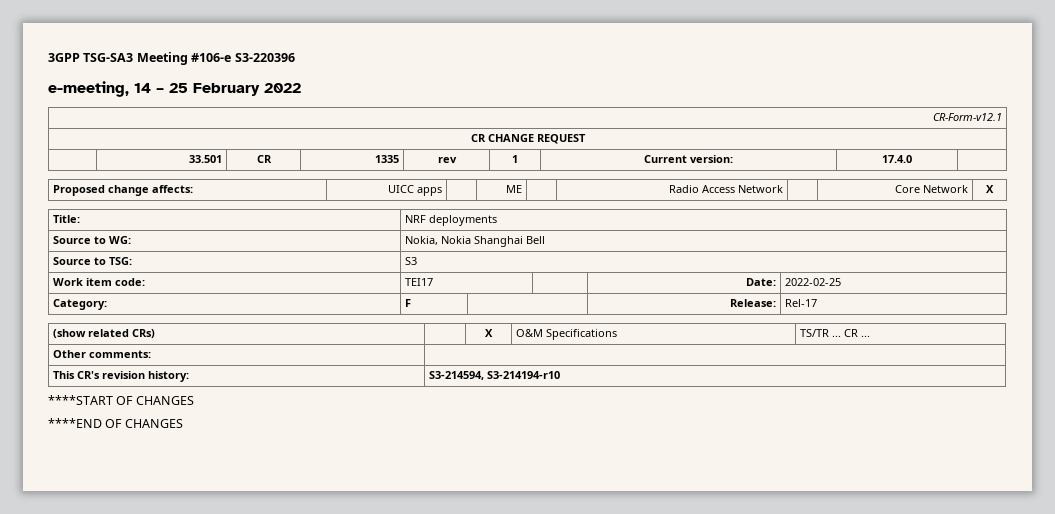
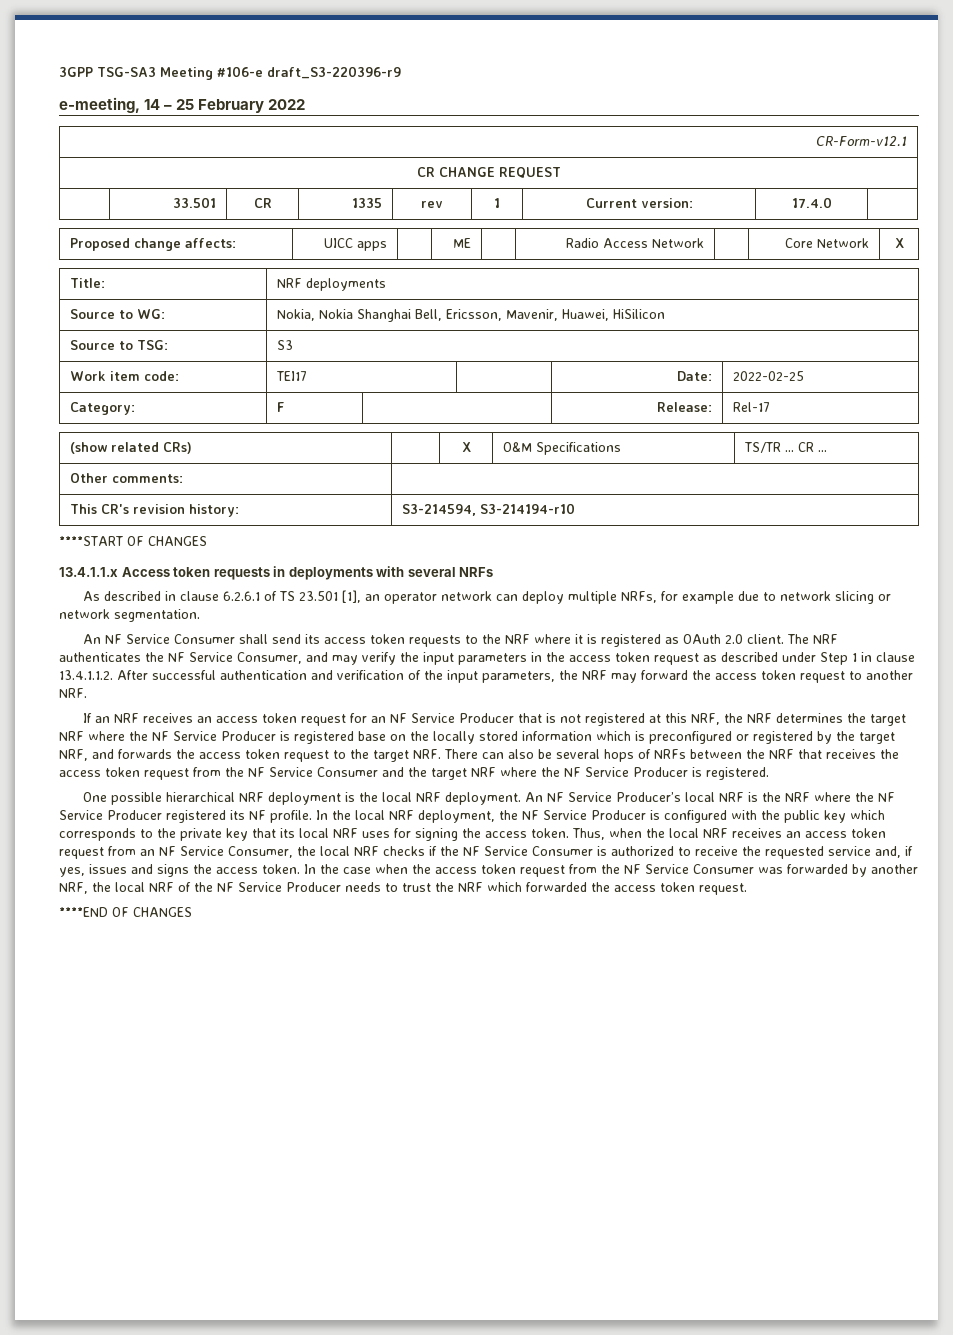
[234,53,295,62] S3-220396 -> [267,66,401,79] draft_S3-220396-r9
[526,236,546,244] Bell -> [414,309,665,321] Bell, Ericsson, Mavenir, Huawei, HiSilicon
(194, 400) none -> [59,566,494,580] [82,590,891,604] [59,609,200,622] [82,634,838,647] [59,652,915,665] [59,670,913,683] [59,688,87,698] [82,713,906,726] [59,731,895,744] [59,749,899,762] [59,767,769,780] [82,792,895,805] [59,810,885,823] [59,828,886,841] [59,846,913,859] [59,864,918,877] [59,882,747,895] // 13.4.1.1.x Access token requests in deployments with several NRFs // As described in clause 6.2.6.1 of TS 23.501 [1], an operator network can deploy multiple NRFs, for example due to network slicing or network segmentation. // An NF Service Consumer shall send its access token requests to the NRF where it is registered as OAuth 2.0 client. The NRF authenticates the NF Service Consumer, and may verify the input parameters in the access token request as described under Step 1 in clause 13.4.1.1.2. After successful authentication and verification of the input parameters, the NRF may forward the access token request to another NRF. // If an NRF receives an access token request for an NF Service Producer that is not registered at this NRF, the NRF determines the target NRF where the NF Service Producer is registered base on the locally stored information which is preconfigured or registered by the target NRF, and forwards the access token request to the target NRF. There can also be several hops of NRFs between the NRF that receives the access token request from the NF Service Consumer and the target NRF where the NF Service Producer is registered. // One possible hierarchical NRF deployment is the local NRF deployment. An NF Service Producer’s local NRF is the NRF where the NF Service Producer registered its NF profile. In the local NRF deployment, the NF Service Producer is configured with the public key which corresponds to the private key that its local NRF uses for signing the access token. Thus, when the local NRF receives an access token request from an NF Service Consumer, the local NRF checks if the NF Service Consumer is authorized to receive the requested service and, if yes, issues and signs the access token. In the case when the access token request from the NF Service Consumer was forwarded by another NRF, the local NRF of the NF Service Producer needs to trust the NRF which forwarded the access token request.

